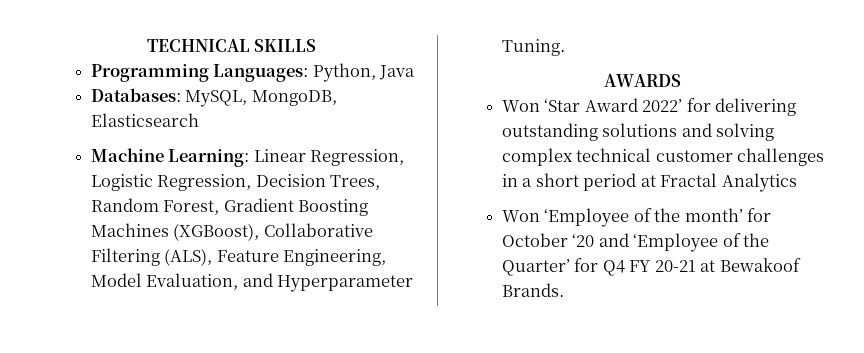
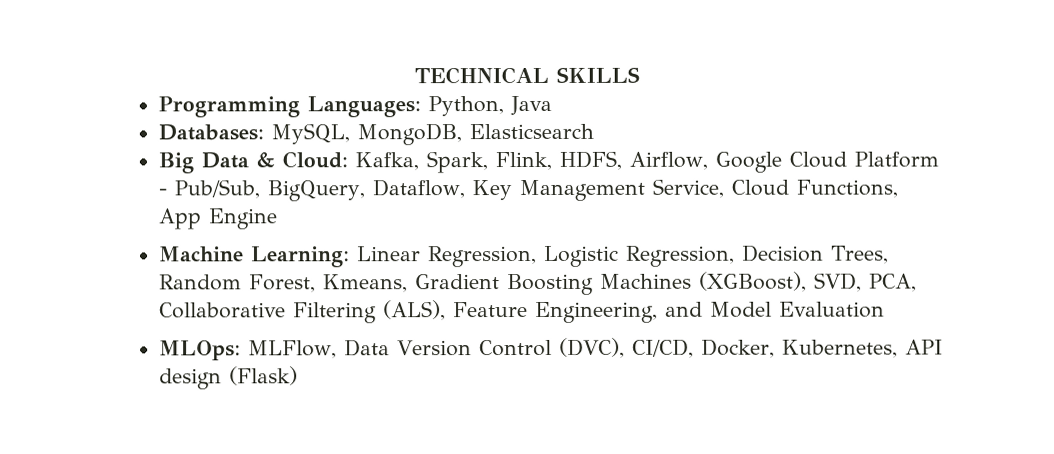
(199, 120) none -> [158,150,940,174] [158,178,899,202] [158,208,279,230] // Big Data & Cloud: Kafka, Spark, Flink, HDFS, Airflow, Google Cloud Platform - Pub/Sub, BigQuery, Dataflow, Key Management Service, Cloud Functions, App Engine
(220, 207) none -> [323,274,409,293] Kmeans,
(260, 232) none -> [814,272,918,292] SVD, PCA,
[90,273,414,292] [501,39,565,56] [604,74,681,87] [501,98,797,116] [501,123,775,141] [501,148,825,166] [501,173,797,192] [501,208,772,227] [501,233,770,252] [501,258,801,276] [501,283,564,297] Model Evaluation, and Hyperparameter Tuning. // AWARDS // Won ‘Star Award 2022’ for delivering outstanding solutions and solving complex technical customer challenges in a short period at Fractal Analytics // Won ‘Employee of the month’ for October ‘20 and ‘Employee of the Quarter’ for Q4 FY 20-21 at Bewakoof Brands. -> [665,301,886,318] [159,337,944,361] [159,366,299,390] and Model Evaluation // MLOps: MLFlow, Data Version Control (DVC), CI/CD, Docker, Kubernetes, API design (Flask)

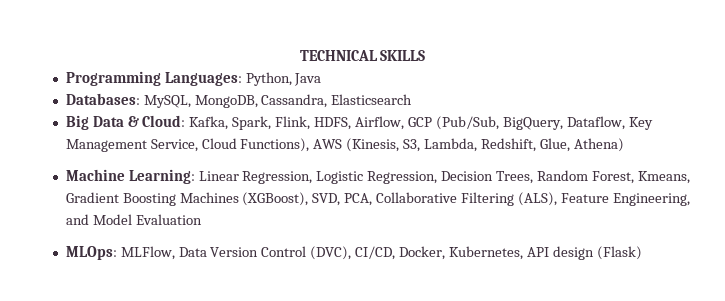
(463, 134) none -> [261,94,328,108] Cassandra,
[715,151,940,173] [158,179,261,199] Google Cloud Platform - Pub/Sub, -> [407,116,499,130] GCP (Pub/Sub,
[796,179,899,198] [158,208,279,230] Functions, App Engine -> [240,138,624,152] Functions), AWS (Kinesis, S3, Lambda, Redshift, Glue, Athena)

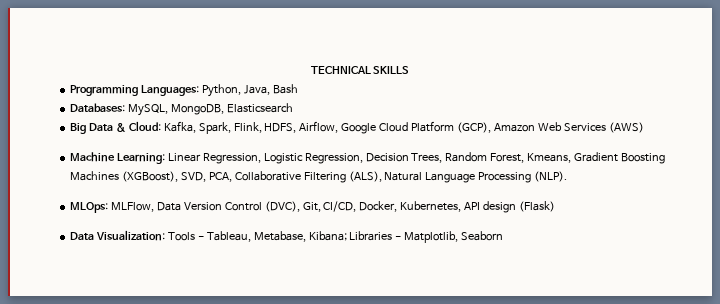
[294,73,322,86] Java -> [243,84,298,95] Java, Bash
[261,94,328,108] Cassandra, -> (224, 109) none
[407,116,653,130] [65,138,624,152] GCP (Pub/Sub, BigQuery, Dataflow, Key Management Service, Cloud Functions), AWS (Kinesis, S3, Lambda, Redshift, Glue, Athena) -> [341,121,645,134] Google Cloud Platform (GCP), Amazon Web Services (AWS)
[560,193,690,206] [65,214,202,225] Feature Engineering, and Model Evaluation -> [384,171,568,183] Natural Language Processing (NLP).
(352, 253) none -> [302,202,321,212] Git,
(642, 253) none -> [69,230,504,243] // Data Visualization: Tools - Tableau, Metabase, Kibana; Libraries - Matplotlib, Seaborn

